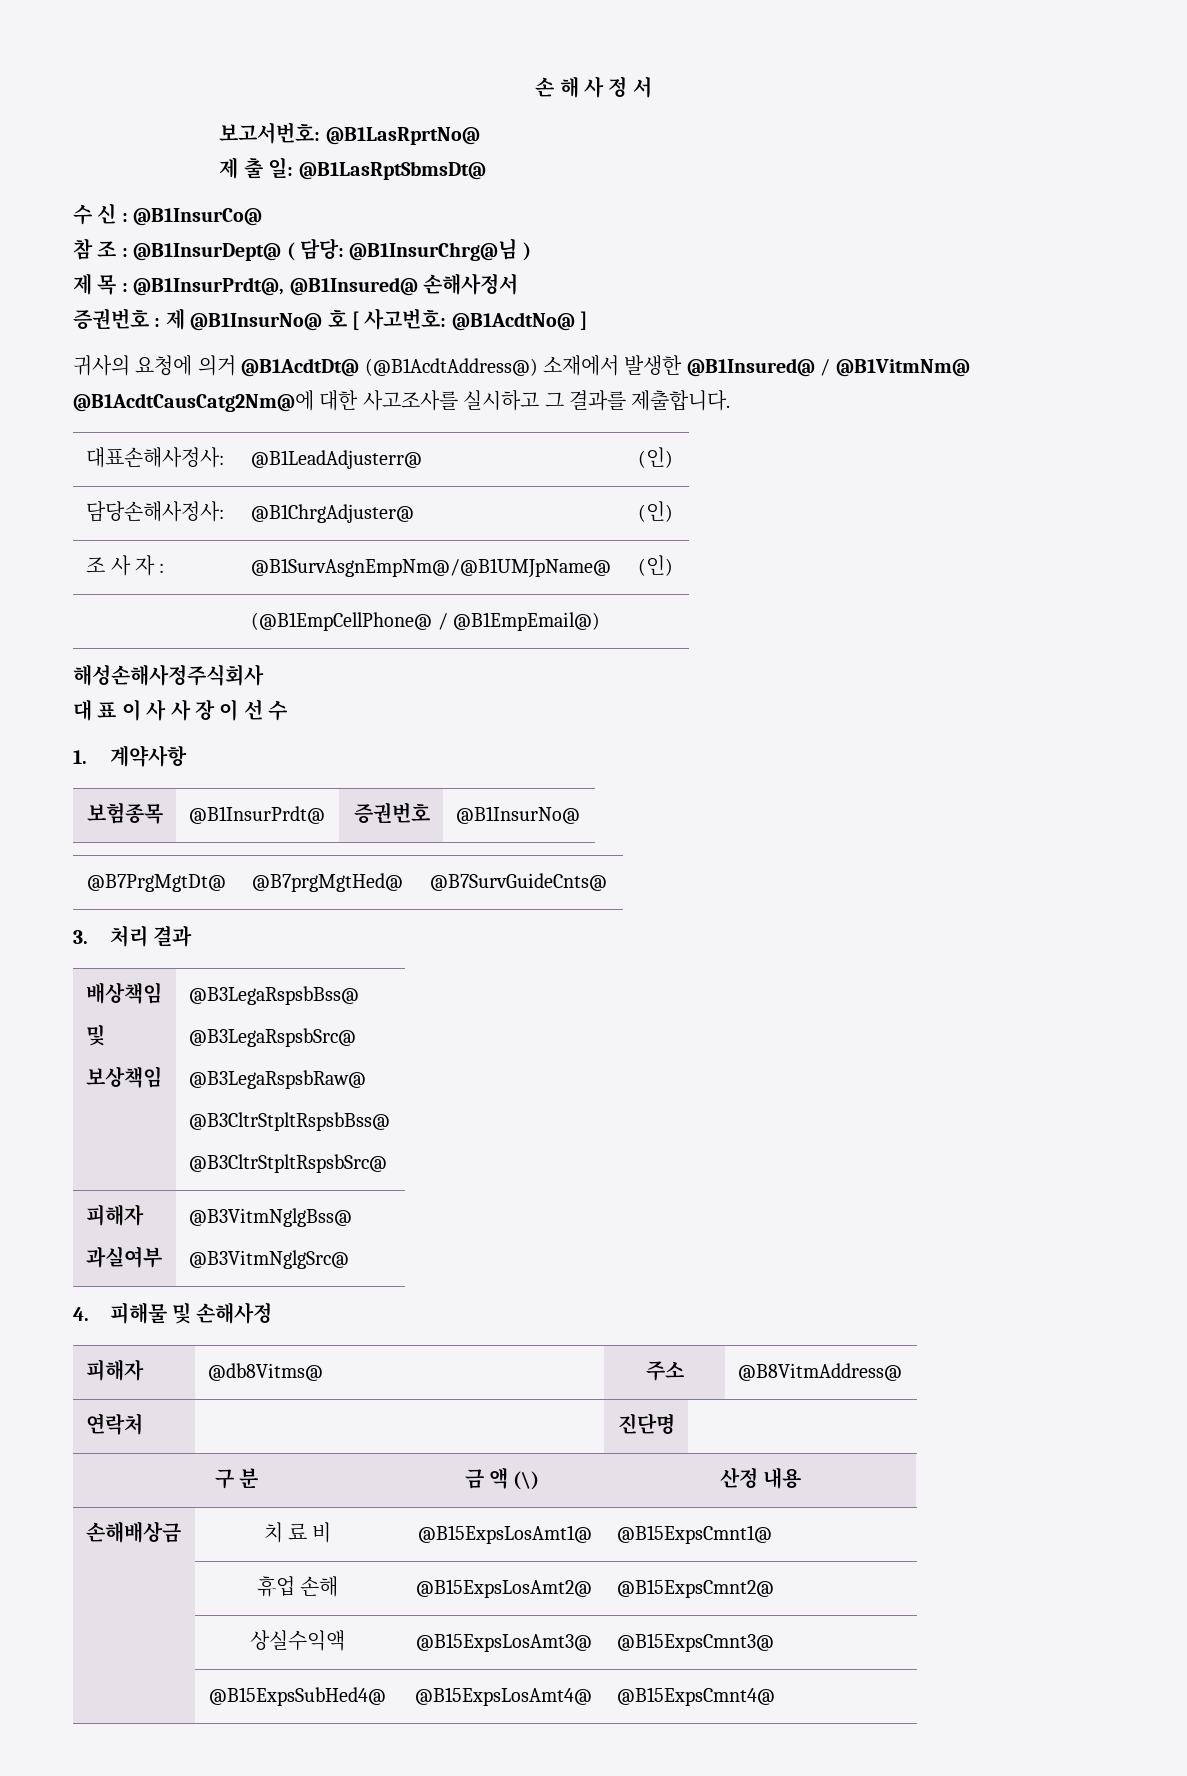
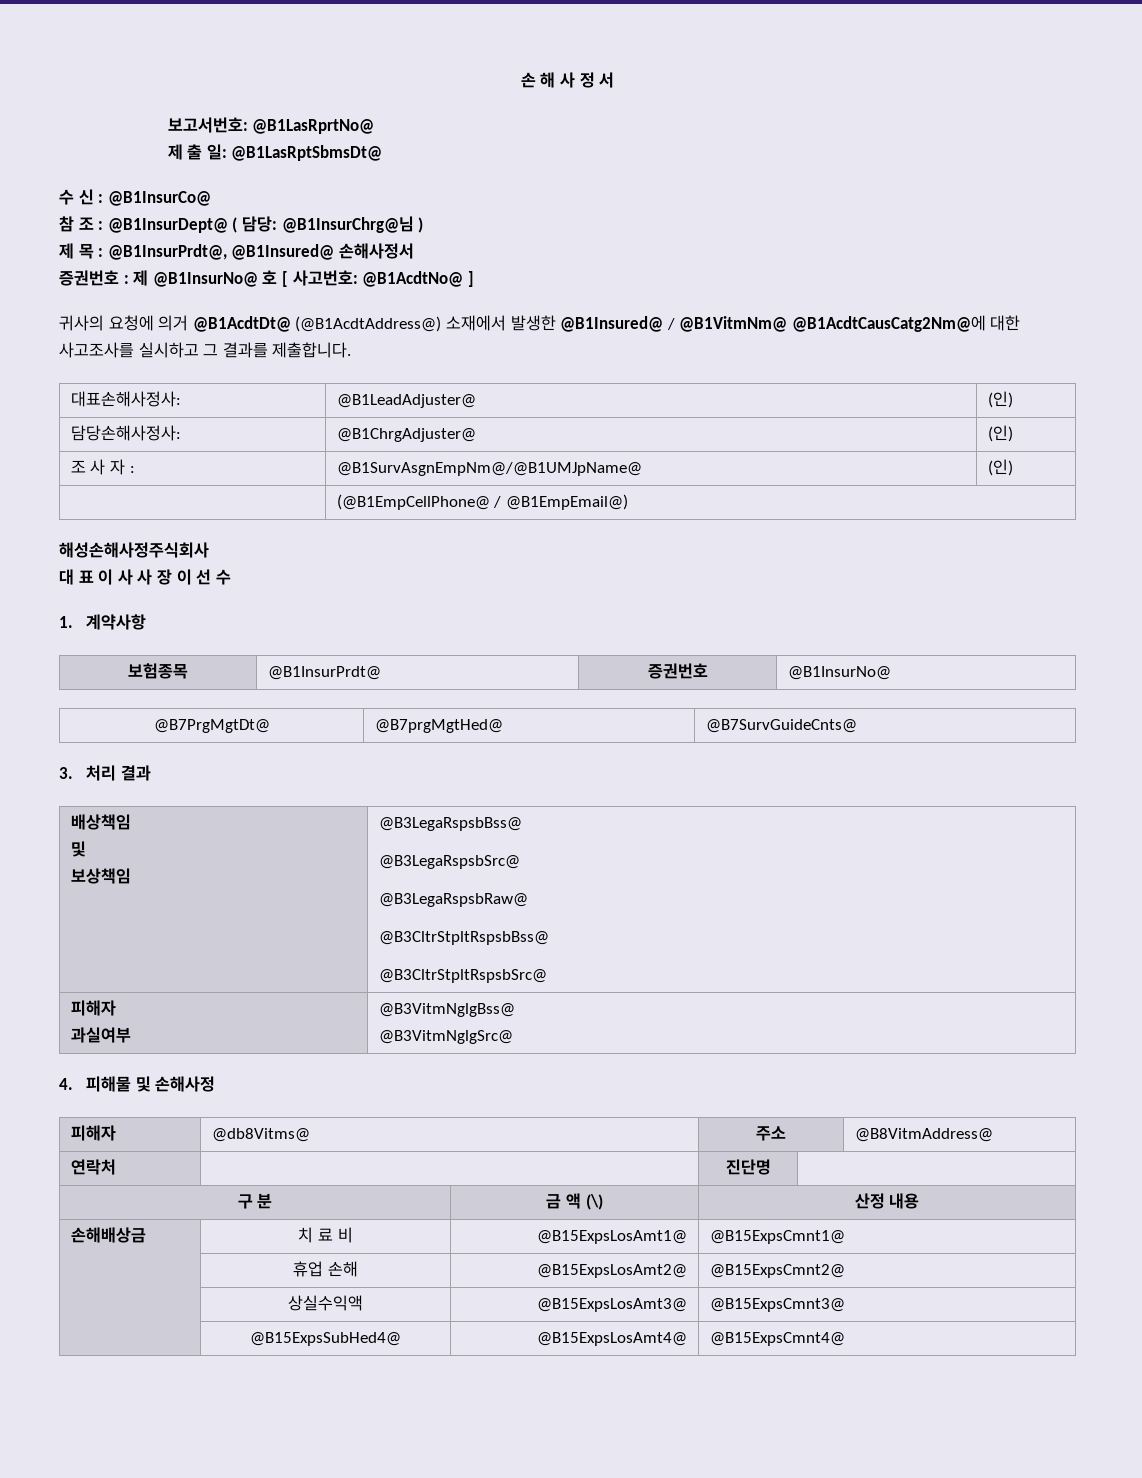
[251,450,423,469] @B1LeadAdjusterr@ -> [336,394,476,408] @B1LeadAdjuster@

